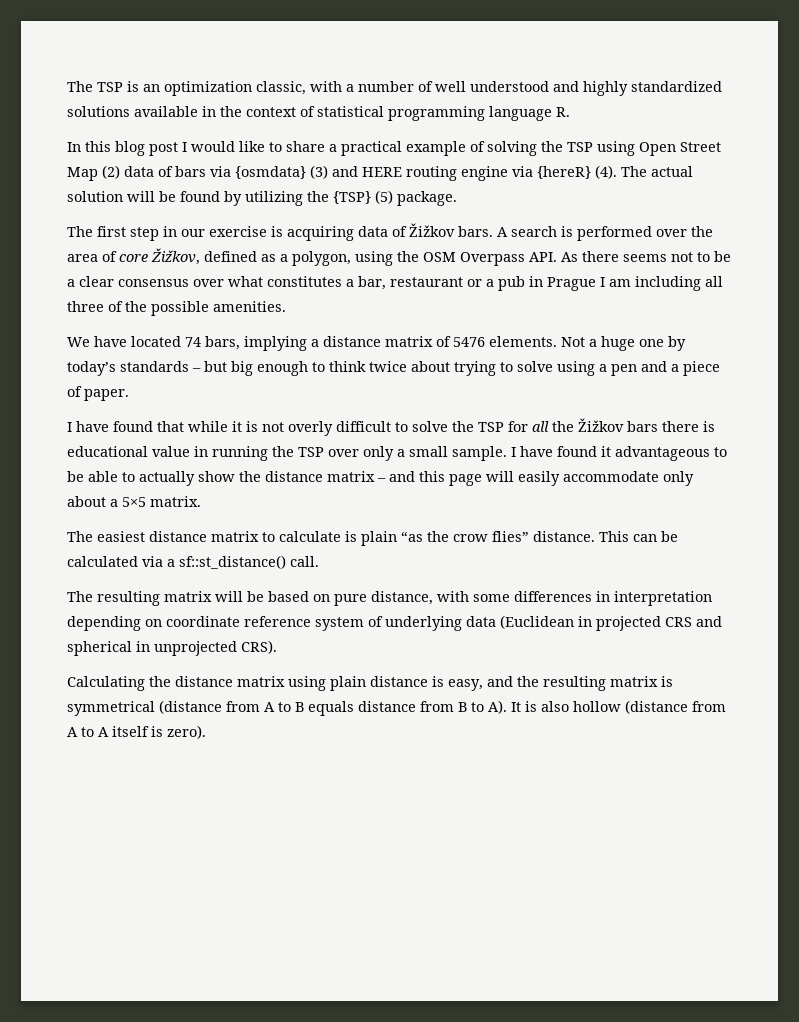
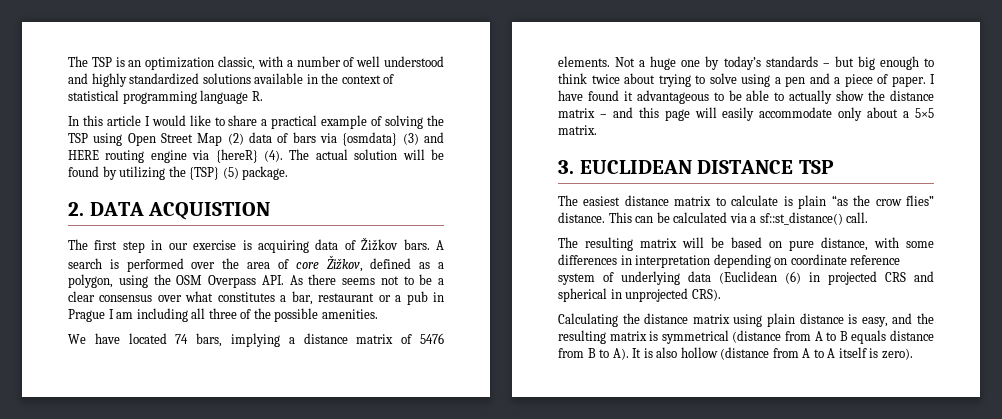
[115,141,178,156] blog post -> [106,115,141,126] article
(457, 198) none -> [68,202,271,220] // 2. DATA ACQUISTION
[67,418,715,436] [67,446,507,461] // I have found that while it is not overly difficult to solve the TSP for all the Žižkov bars there is educational value in running the TSP over only a small sample. -> (926, 81) none
(201, 501) none -> [558,160,834,174] // 3. EUCLIDEAN DISTANCE TSP
(574, 622) none -> [785,271,801,284] (6)

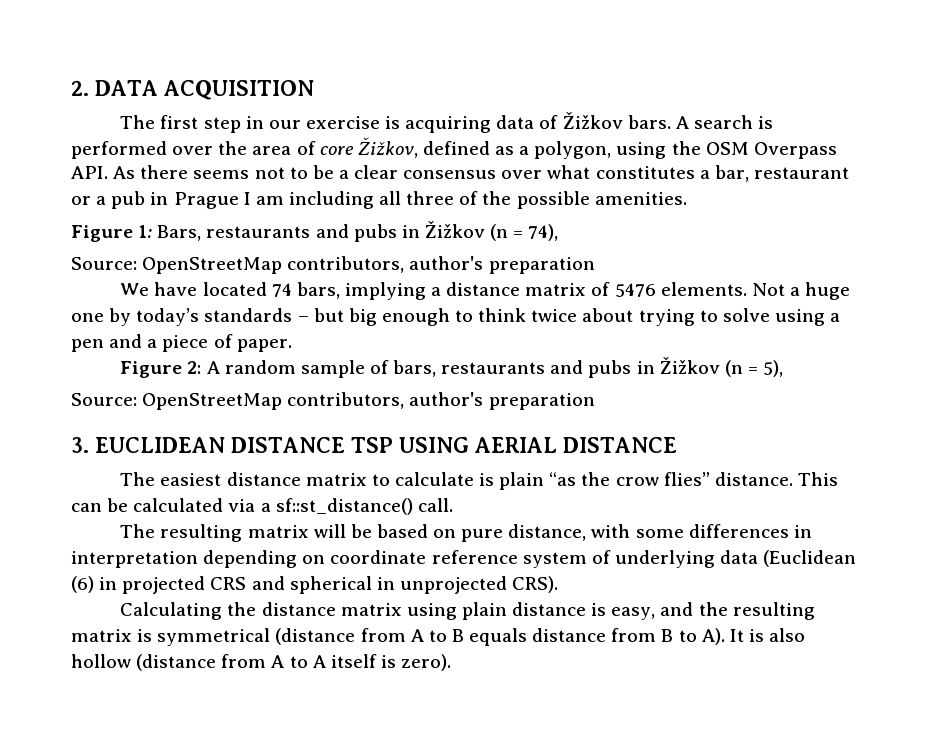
[68,56,444,70] [68,73,395,87] [68,90,263,104] [68,115,444,129] [68,132,444,146] [68,149,444,163] [68,166,289,180] The TSP is an optimization classic, with a number of well understood and highly standardized solutions available in the context of statistical programming language R. // In this article I would like to share a practical example of solving the TSP using Open Street Map (2) data of bars via {osmdata} (3) and HERE routing engine via {hereR} (4). The actual solution will be found by utilizing the {TSP} (5) package. // -> (71, 88) none
[148,202,271,220] ACQUISTION -> [163,80,314,100] ACQUISITION
(378, 314) none -> [71,221,559,242] [71,256,595,274] // Figure 1: Bars, restaurants and pubs in Žižkov (n = 74), // Source: OpenStreetMap contributors, author's preparation
[930,74,935,84] [558,90,934,104] [558,107,935,121] [558,125,597,135] I have found it advantageous to be able to actually show the distance matrix – and this page will easily accommodate only about a 5×5 matrix. -> [120,357,784,378] [71,392,595,410] // Figure 2: A random sample of bars, restaurants and pubs in Žižkov (n = 5), // Source: OpenStreetMap contributors, author's preparation
(834, 167) none -> [398,437,677,453] USING AERIAL DISTANCE

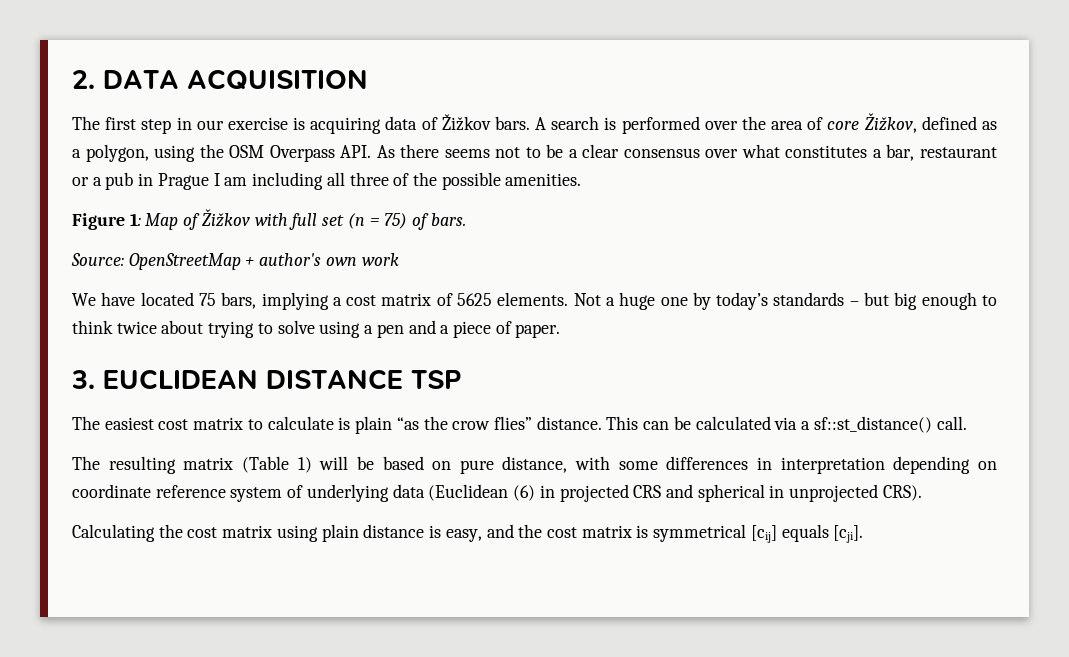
[157,221,559,242] [71,256,595,274] Bars, restaurants and pubs in Žižkov (n = 74), // Source: OpenStreetMap contributors, author's preparation -> [145,209,466,230] [71,253,399,270] Map of Žižkov with full set (n = 75) of bars. // Source: OpenStreetMap + author's own work
[271,283,292,297] 74 -> [198,293,216,306] 75
[446,282,521,296] distance -> [346,295,377,306] cost
[614,283,656,297] 5476 -> [457,293,493,306] 5625
[120,357,784,378] [71,392,595,410] // Figure 2: A random sample of bars, restaurants and pubs in Žižkov (n = 5), // Source: OpenStreetMap contributors, author's preparation -> (561, 331) none
[398,437,677,453] USING AERIAL DISTANCE -> (461, 379) none
[226,472,301,486] distance -> [158,419,189,430] cost
(309, 531) none -> [241,456,312,473] (Table 1)
[261,602,336,616] distance -> [187,527,218,538] cost
[732,602,815,620] resulting -> [546,527,577,538] cost
[275,628,806,646] [71,654,452,671] (distance from A to B equals distance from B to A). It is also hollow (distance from A to A itself is zero). -> [750,524,864,543] [cij] equals [cji].

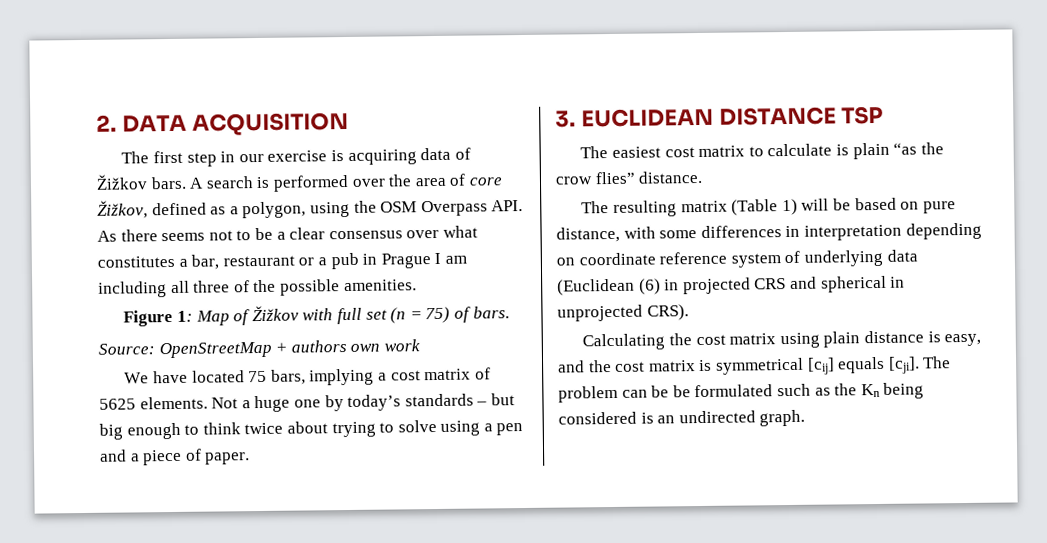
[259,253,322,266] author's -> [290,340,347,353] authors
[606,416,967,433] This can be calculated via a sf::st_distance() call. -> (704, 177) none
(864, 534) none -> [922,356,952,369] [558,382,925,403] [558,409,806,427] The problem can be be formulated such as the Kn being considered is an undirected graph.

